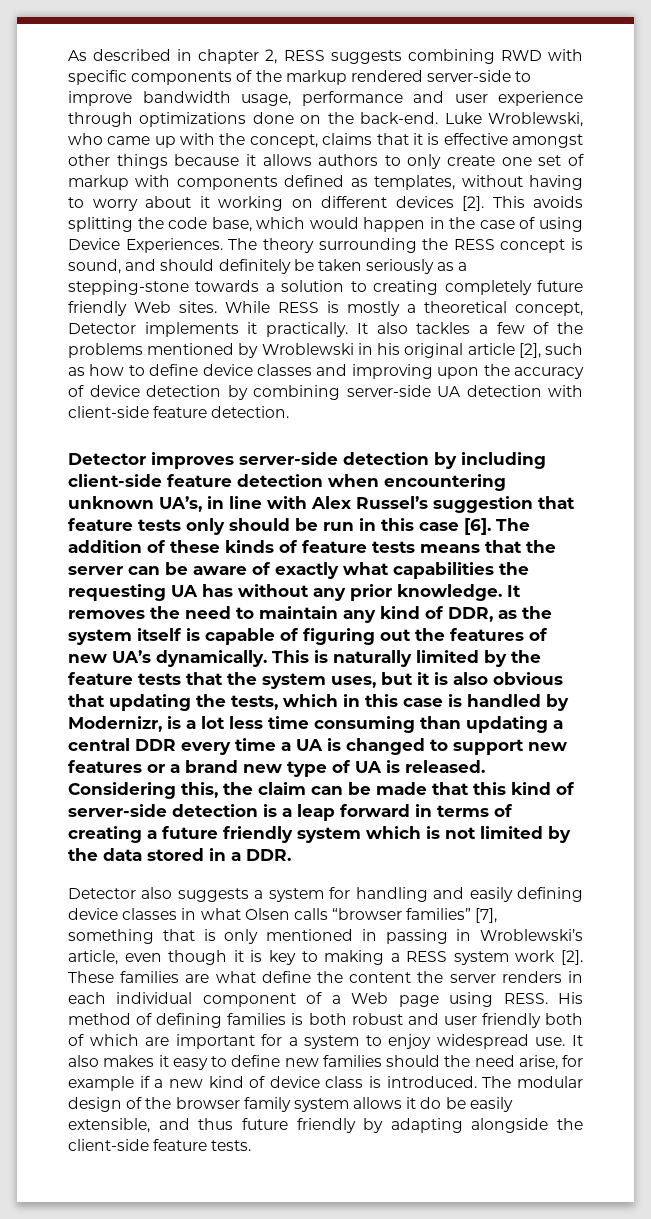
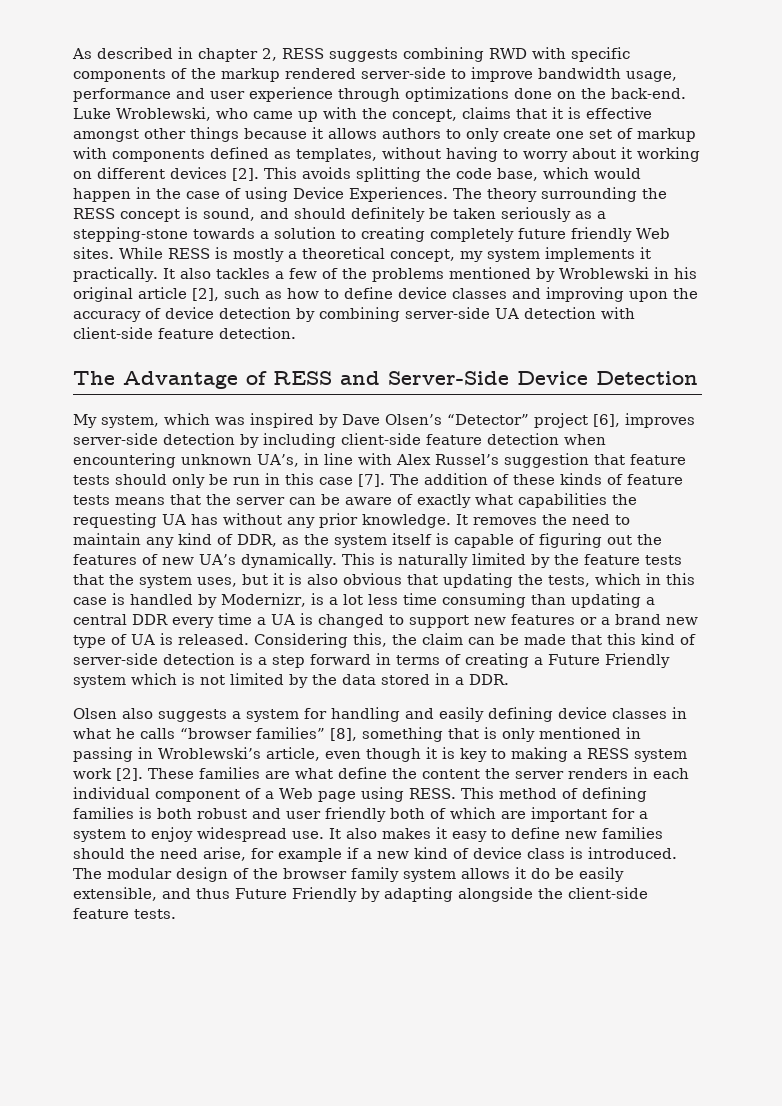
[68,323,136,334] Detector -> [460,249,540,262] my system
[68,453,146,465] Detector -> [73,371,698,389] [73,413,620,428] The Advantage of RESS and Server-Side Device Detection // My system, which was inspired by Dave Olsen’s “Detector” project [6],
[186,518,290,535] only should -> [115,474,205,488] should only
[464,518,491,535] [6]. -> [358,474,385,487] [7].
[297,804,335,821] leap -> [272,655,305,668] step
[162,826,293,843] future friendly -> [548,653,670,668] Future Friendly
[68,888,136,899] Detector -> [73,708,117,719] Olsen
[244,908,290,920] Olsen -> [116,728,135,739] he
[475,908,498,923] [7], -> [330,728,357,741] [8],
[558,992,583,1004] His -> [460,787,494,799] This
[241,1118,356,1133] future friendly -> [235,887,357,902] Future Friendly

